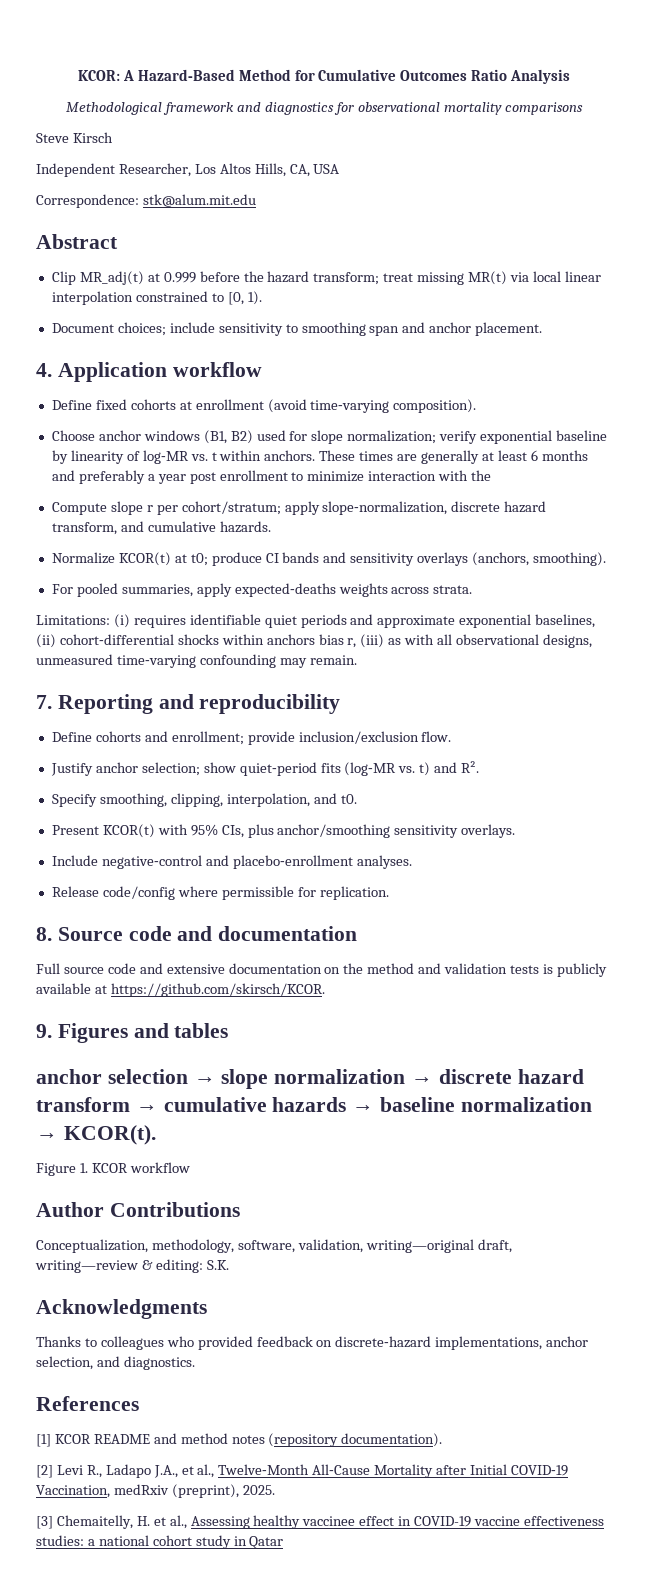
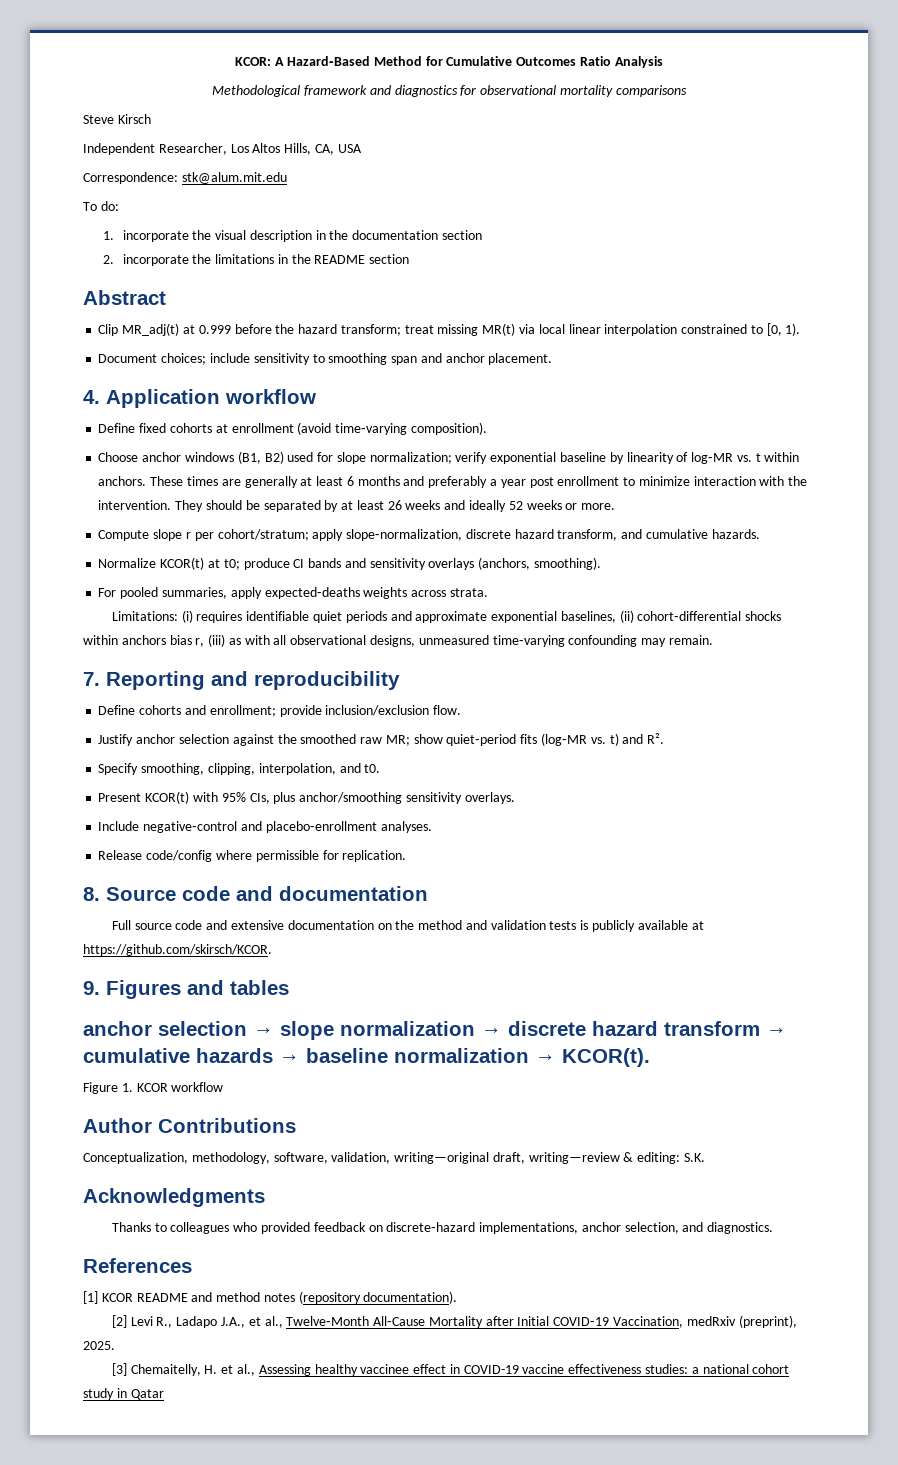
(256, 200) none -> [83,201,119,211] [102,230,483,242] [102,254,410,266] // To do: // 1. incorporate the visual description in the documentation section // 2. incorporate the limitations in the README section
(492, 475) none -> [98,500,616,512] intervention. They should be separated by at least 26 weeks and ideally 52 weeks or more.
[141,762,200,776] selection; -> [178,734,410,746] selection against the smoothed raw MR;

